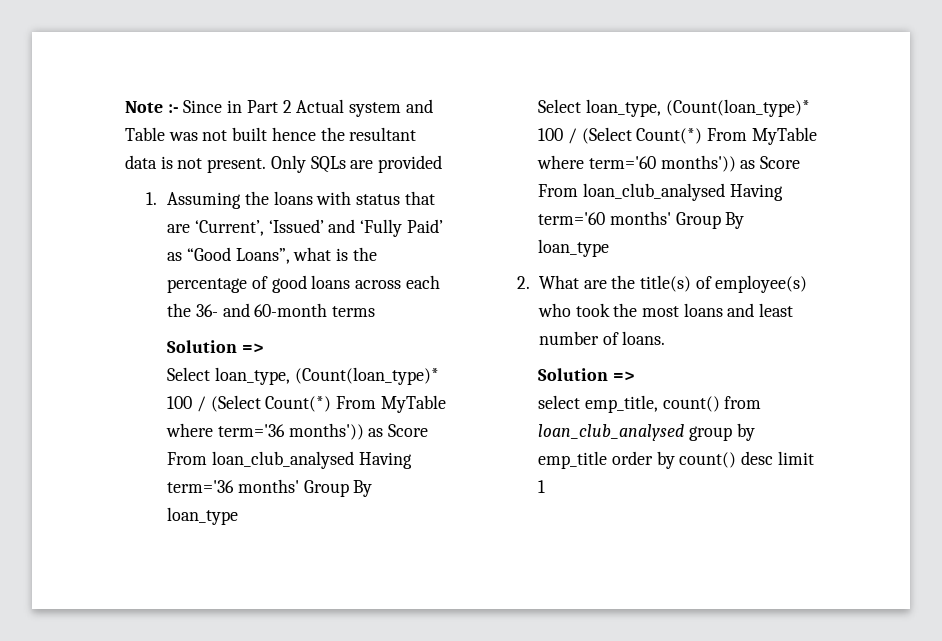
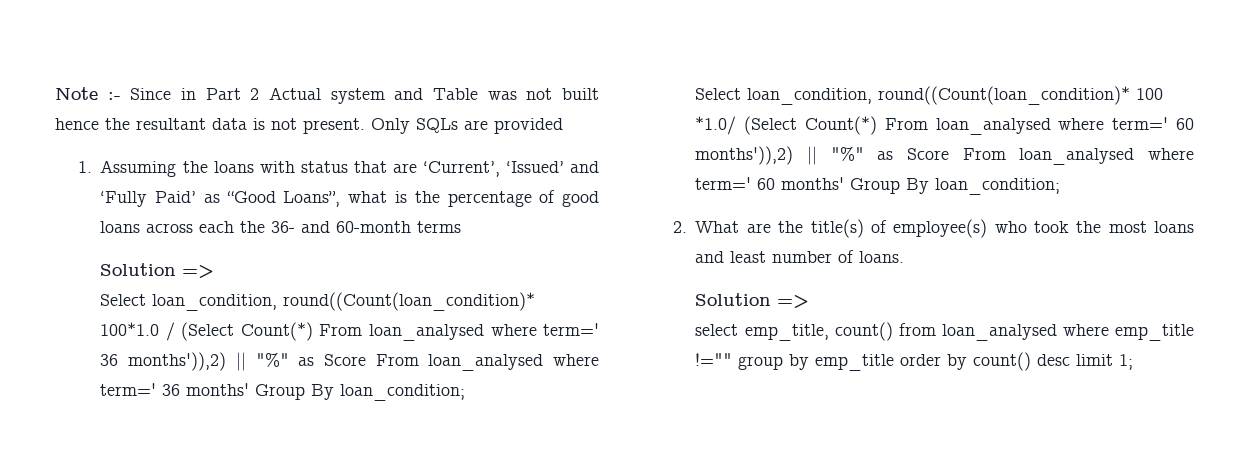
[214,367,439,385] [167,395,446,413] [166,423,429,440] [167,451,412,469] [167,479,373,497] [167,507,239,525] [538,99,810,117] [538,127,817,145] [537,155,801,172] [538,183,783,201] [538,211,745,229] [538,239,610,257] loan_type, (Count(loan_type)* 100 / (Select Count(*) From MyTable where term='36 months')) as Score From loan_club_analysed Having term='36 months' Group By loan_type // Select loan_type, (Count(loan_type)* 100 / (Select Count(*) From MyTable where term='60 months')) as Score From loan_club_analysed Having term='60 months' Group By loan_type -> [152,292,536,311] [100,322,599,341] [100,352,600,371] [100,383,466,401] [695,86,1164,105] [695,116,1194,135] [695,146,1194,165] [695,177,1061,195] loan_condition, round((Count(loan_condition)* 100*1.0 / (Select Count(*) From loan_analysed where term=' 36 months')),2) || "%" as Score From loan_analysed where term=' 36 months' Group By loan_condition; // Select loan_condition, round((Count(loan_condition)* 100 *1.0/ (Select Count(*) From loan_analysed where term=' 60 months')),2) || "%" as Score From loan_analysed where term=' 60 months' Group By loan_condition;
[538,424,685,441] loan_club_analysed -> [941,324,1194,341] [695,353,733,366] loan_analysed where emp_title !=""
[538,480,546,493] 1 -> [1119,354,1134,370] 1;

